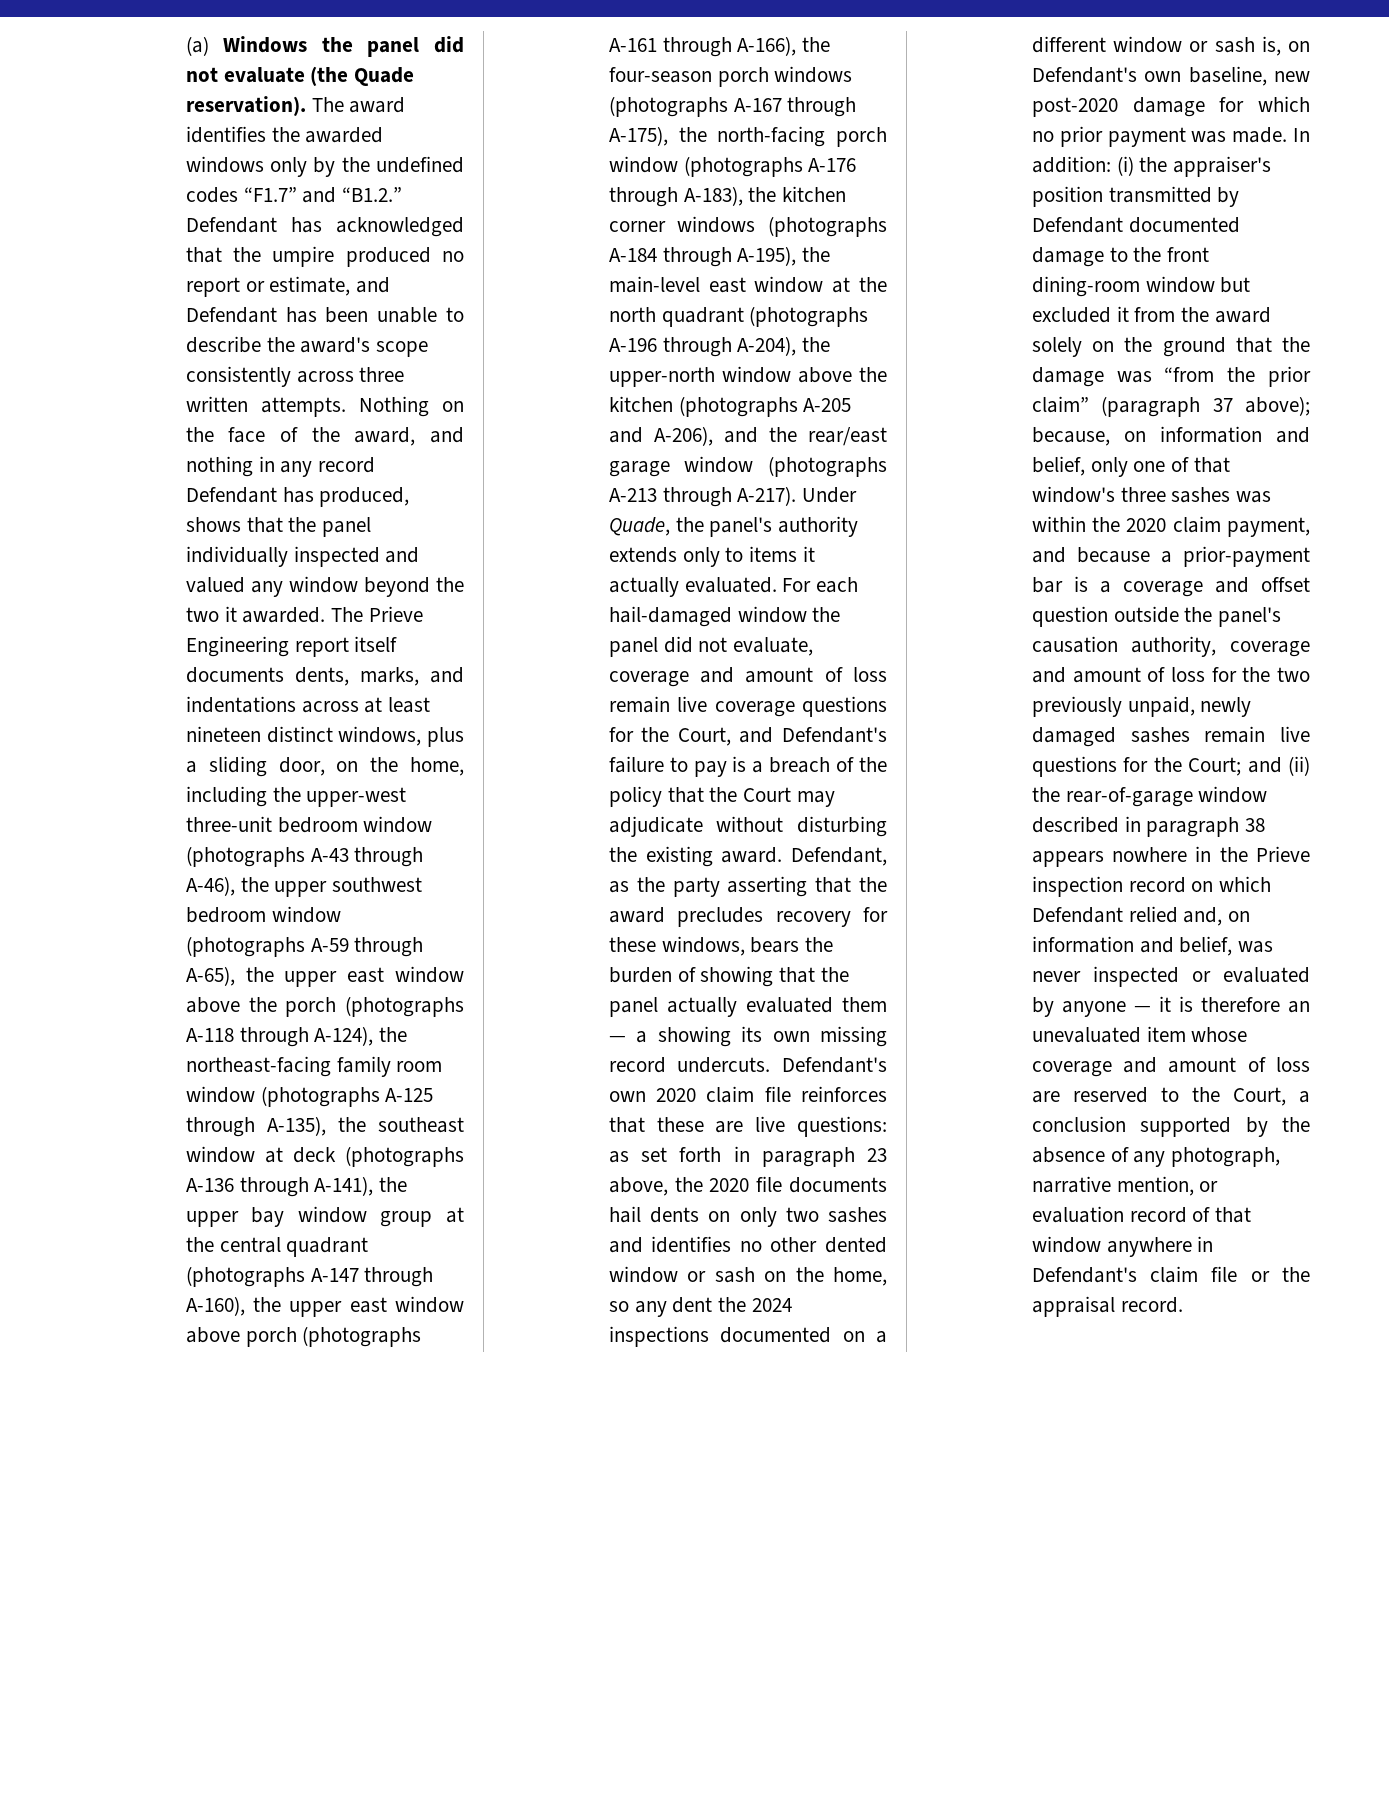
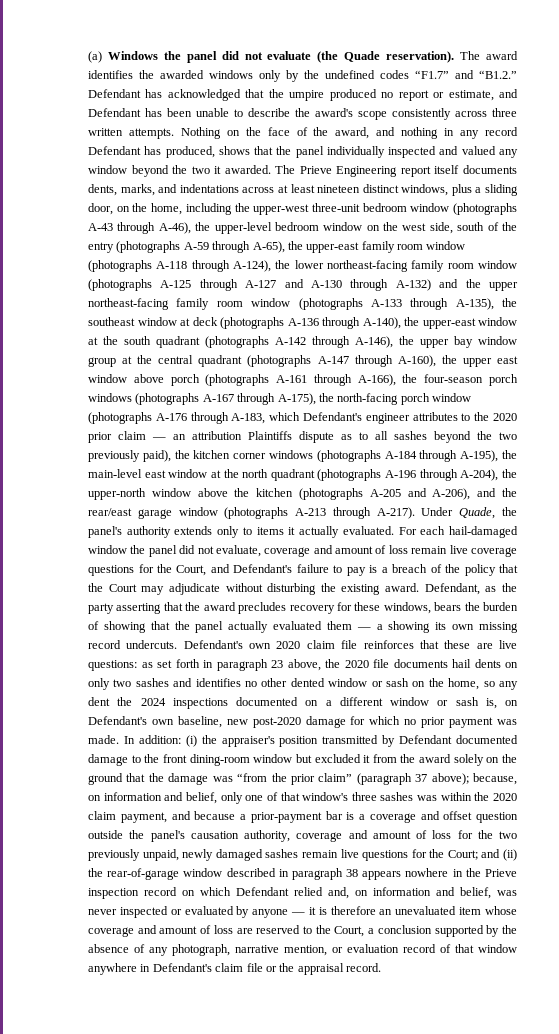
[274,877,422,897] [185,906,341,923] upper southwest bedroom window -> [214,222,517,234] [88,242,115,253] upper-level bedroom window on the west side, south of the entry
[284,966,464,987] [185,997,337,1017] upper east window above the porch -> [306,241,466,253] upper-east family room window
(407, 1034) none -> [294,260,324,269] lower
(255, 1127) none -> [245,279,518,291] [88,298,449,310] A-127 and A-130 through A-132) and the upper northeast-facing family room window (photographs A-133 through
[314,1176,374,1196] A-141), -> [362,317,518,329] [88,336,394,348] A-140), the upper-east window at the south quadrant (photographs A-142 through A-146),
[683,186,743,206] A-183), -> [231,412,517,424] [88,431,518,443] [88,450,171,462] A-183, which Defendant's engineer attributes to the 2020 prior claim — an attribution Plaintiffs dispute as to all sashes beyond the two previously paid),

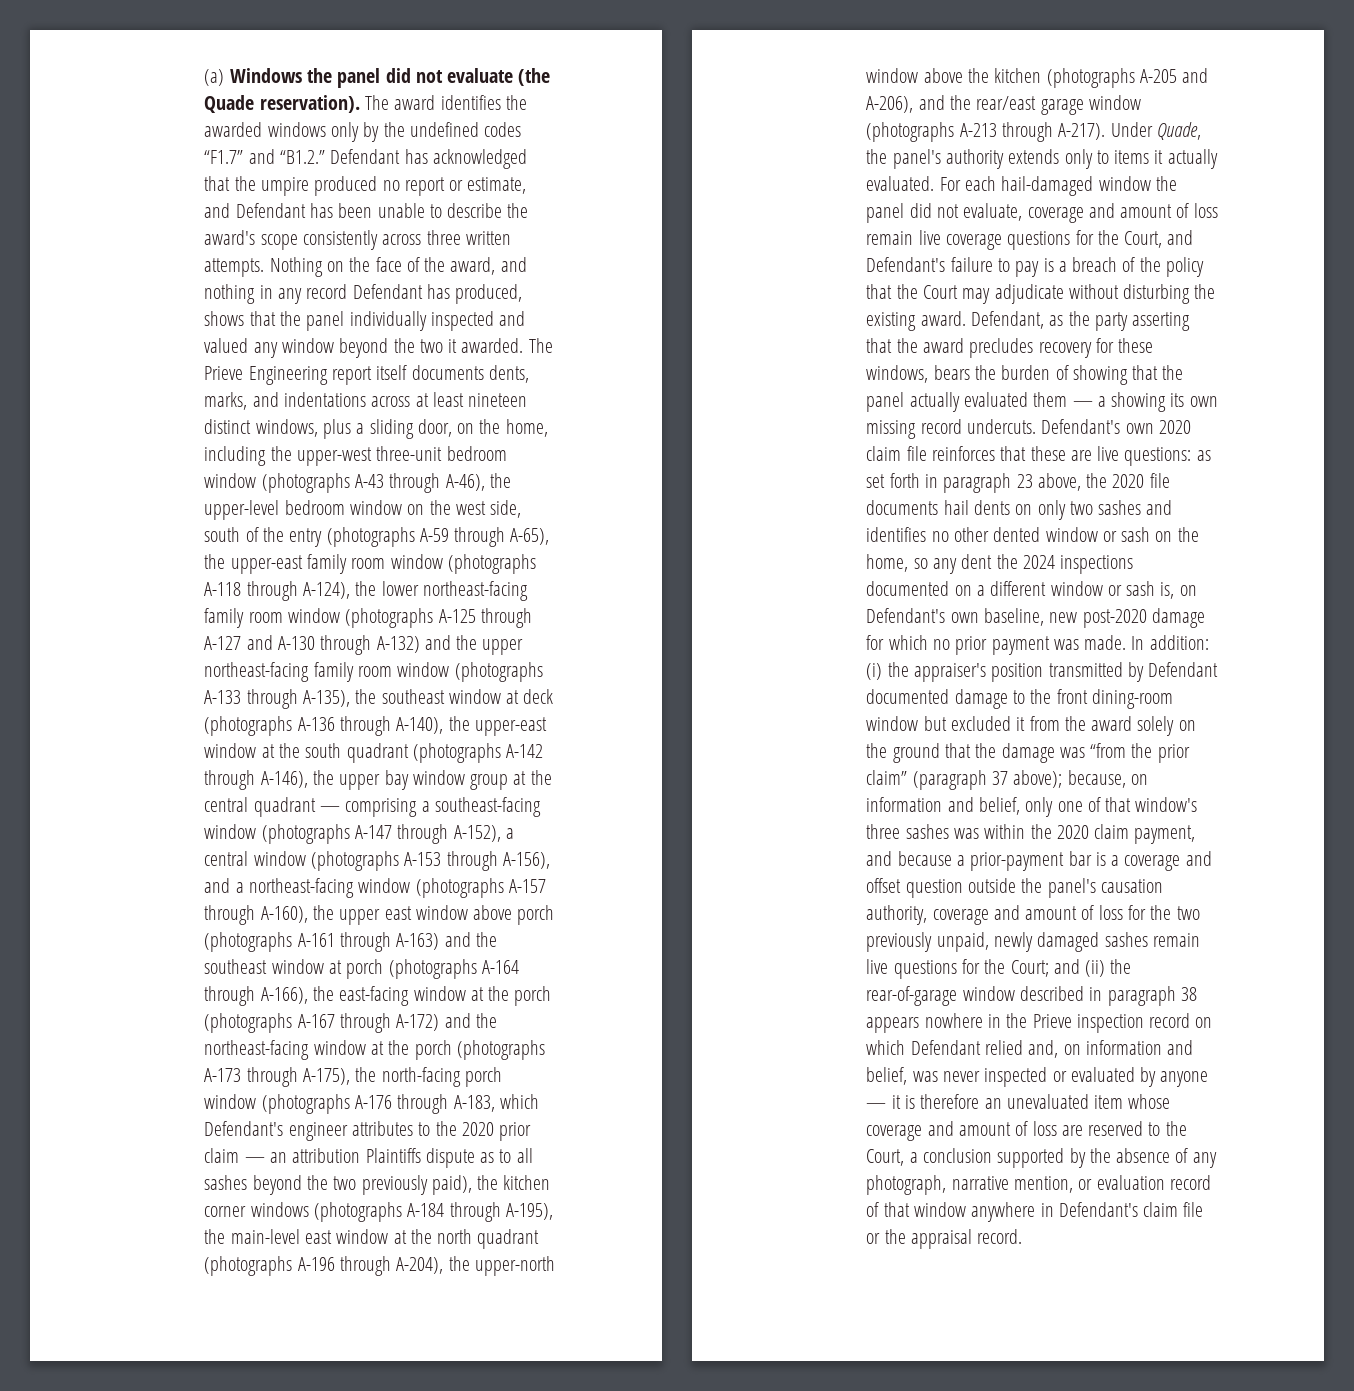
[247,355,349,367] (photographs A-147 -> [319,797,541,817] [204,824,514,844] [204,851,550,871] [204,878,546,898] — comprising a southeast-facing window (photographs A-147 through A-152), a central window (photographs A-153 through A-156), and a northeast-facing window (photographs A-157
[357,374,518,386] [88,393,234,405] A-166), the four-season porch windows (photographs A-167 -> [396,932,497,950] [204,959,519,979] [204,986,552,1006] [204,1013,497,1033] [204,1040,545,1060] [204,1068,242,1082] A-163) and the southeast window at porch (photographs A-164 through A-166), the east-facing window at the porch (photographs A-167 through A-172) and the northeast-facing window at the porch (photographs A-173

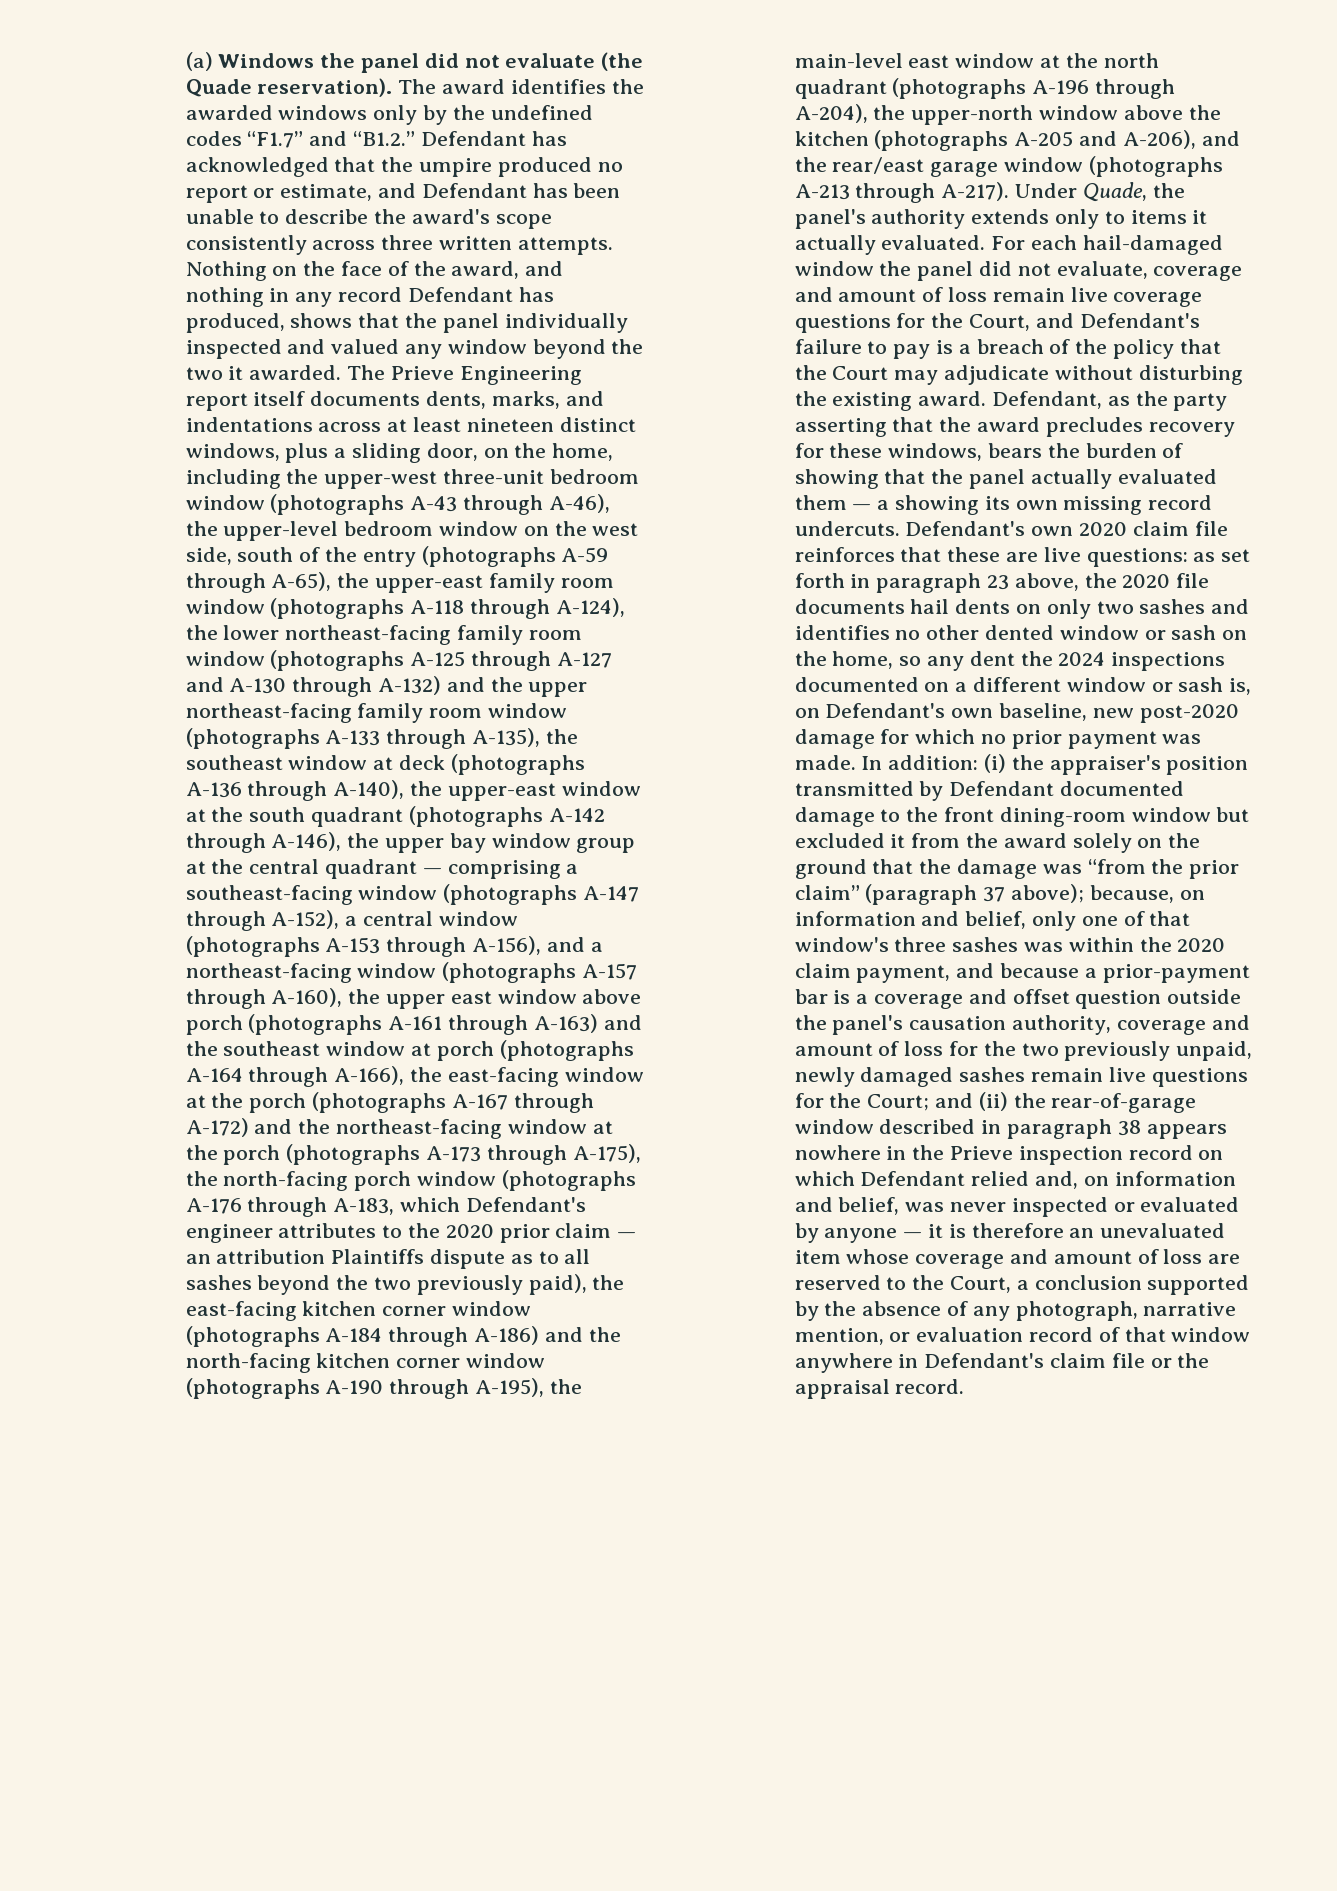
[503,1175,551,1190] [204,1202,309,1217] kitchen corner windows -> [185,1301,531,1321] east-facing kitchen corner window
(501, 1212) none -> [473,1326,621,1345] [185,1353,545,1373] [185,1378,470,1399] A-186) and the north-facing kitchen corner window (photographs A-190 through

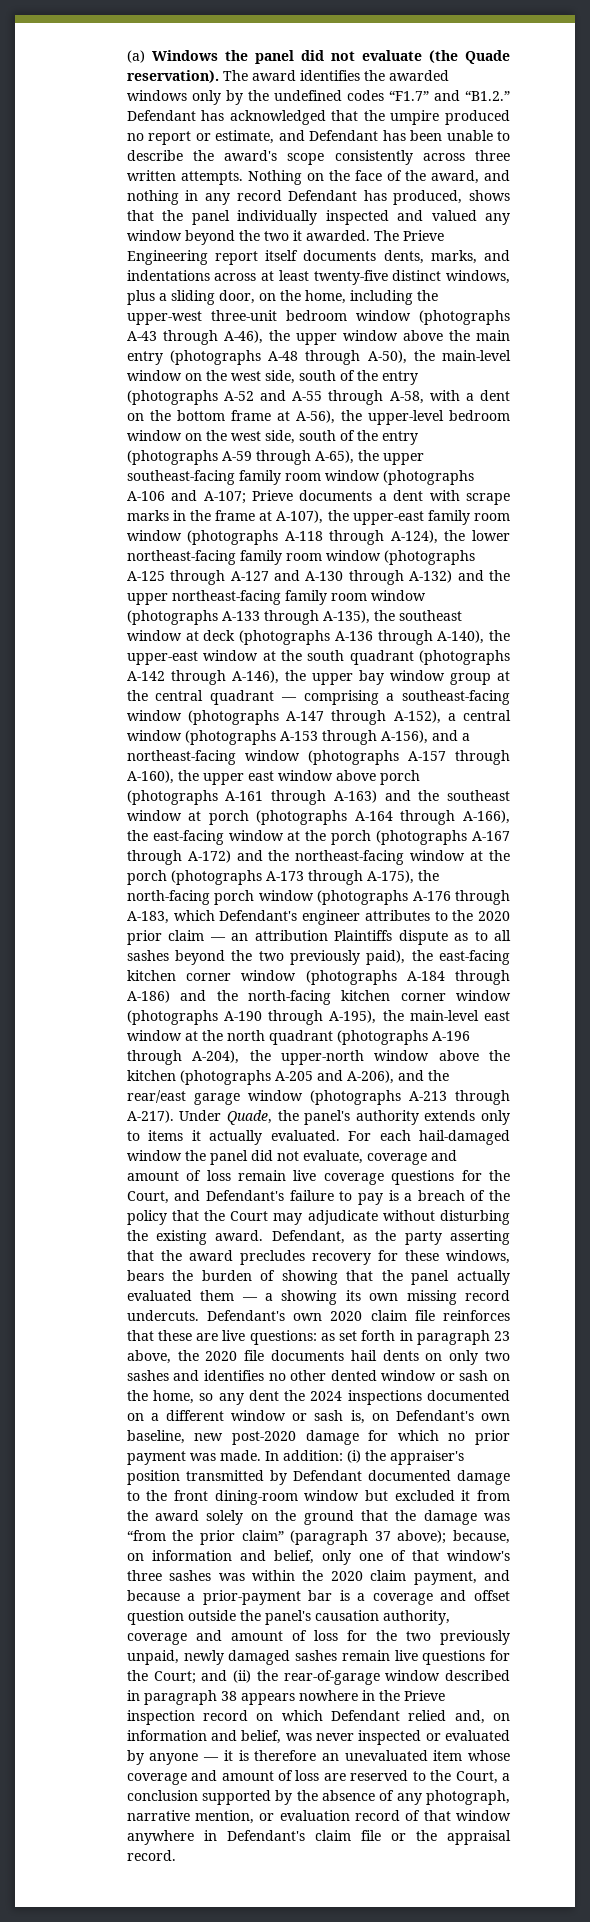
[466,418,554,432] nineteen -> [313,270,388,285] twenty-five
(218, 528) none -> [295,330,510,345] [126,350,511,365] [126,370,418,385] [126,390,510,405] [126,410,362,424] upper window above the main entry (photographs A-48 through A-50), the main-level window on the west side, south of the entry (photographs A-52 and A-55 through A-58, with a dent on the bottom frame at A-56), the
(370, 580) none -> [382,453,424,465] [126,470,474,485] [126,490,510,505] [126,510,349,524] upper southeast-facing family room window (photographs A-106 and A-107; Prieve documents a dent with scrape marks in the frame at A-107), the

